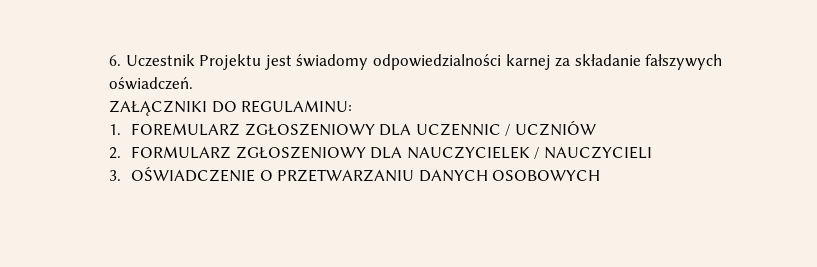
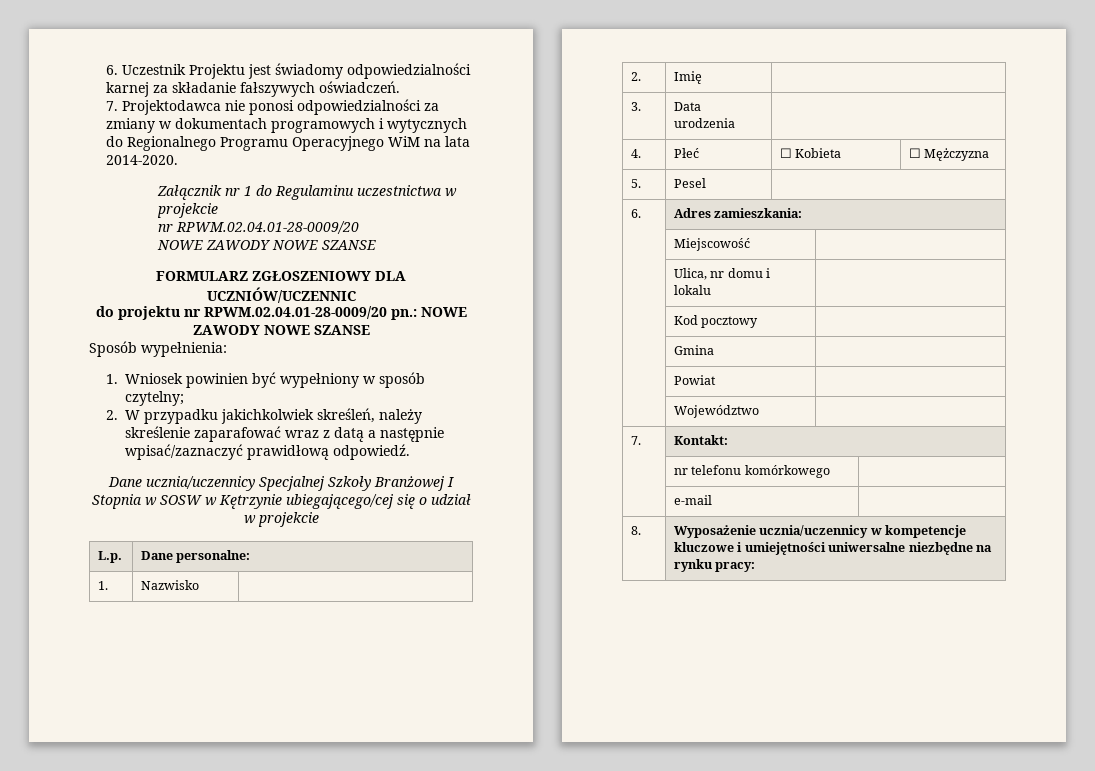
[109,100,353,116] [109,120,597,136] [109,146,653,159] [109,166,601,182] ZAŁĄCZNIKI DO REGULAMINU: // 1. FOREMULARZ ZGŁOSZENIOWY DLA UCZENNIC / UCZNIÓW // 2. FORMULARZ ZGŁOSZENIOWY DLA NAUCZYCIELEK / NAUCZYCIELI // 3. OŚWIADCZENIE O PRZETWARZANIU DANYCH OSOBOWYCH -> [106,99,440,115] [106,118,468,133] [106,136,471,151] [106,155,179,165] [157,185,458,200] [157,203,219,218] [158,221,360,234] [157,240,377,250] [156,271,406,281] [206,287,356,303] [95,306,467,320] [192,325,370,335] [89,341,227,357] [106,372,426,388] [125,391,185,406] [106,408,423,424] [125,426,445,442] [125,444,411,460] [108,476,454,491] [91,494,471,509] [243,512,319,527] [98,551,123,563] [141,550,251,563] [98,581,109,590] [141,580,200,590] [631,72,642,81] [674,71,703,84] [631,102,642,111] [674,102,702,111] [674,118,736,128] [631,149,642,158] [674,148,700,158] [780,148,842,158] [909,148,990,161] [631,179,642,188] [674,178,707,188] [631,209,642,218] [674,208,803,218] [674,238,751,251] [674,268,771,280] [674,285,712,295] [674,315,759,328] [674,345,715,355] [674,375,717,385] [674,405,760,418] [631,436,642,445] [674,435,729,445] [674,465,830,478] [674,495,713,505] [631,526,642,535] [674,525,967,538] [674,542,992,555] [674,559,756,572] 7. Projektodawca nie ponosi odpowiedzialności za zmiany w dokumentach programowych i wytycznych do Regionalnego Programu Operacyjnego WiM na lata 2014-2020. // Załącznik nr 1 do Regulaminu uczestnictwa w projekcie // nr RPWM.02.04.01-28-0009/20 // NOWE ZAWODY NOWE SZANSE // FORMULARZ ZGŁOSZENIOWY DLA UCZNIÓW/UCZENNIC // do projektu nr RPWM.02.04.01-28-0009/20 pn.: NOWE ZAWODY NOWE SZANSE // Sposób wypełnienia: // 1. Wniosek powinien być wypełniony w sposób czytelny; // 2. W przypadku jakichkolwiek skreśleń, należy skreślenie zaparafować wraz z datą a następnie wpisać/zaznaczyć prawidłową odpowiedź. // Dane ucznia/uczennicy Specjalnej Szkoły Branżowej I Stopnia w SOSW w Kętrzynie ubiegającego/cej się o udział w projekcie // L.p. | Dane personalne: // 1. | Nazwisko | // 2. | Imię | // 3. | Data urodzenia | // 4. | Płeć | ☐ Kobieta | ☐ Mężczyzna // 5. | Pesel | // 6. | Adres zamieszkania: // | Miejscowość | // | Ulica, nr domu i lokalu | // | Kod pocztowy | // | Gmina | // | Powiat | // | Województwo | // 7. | Kontakt: // | nr telefonu komórkowego | // | e-mail | // 8. | Wyposażenie ucznia/uczennicy w kompetencje kluczowe i umiejętności uniwersalne niezbędne na rynku pracy:

